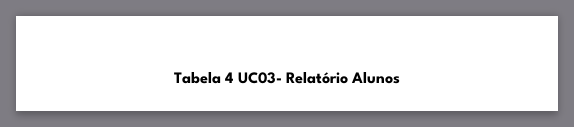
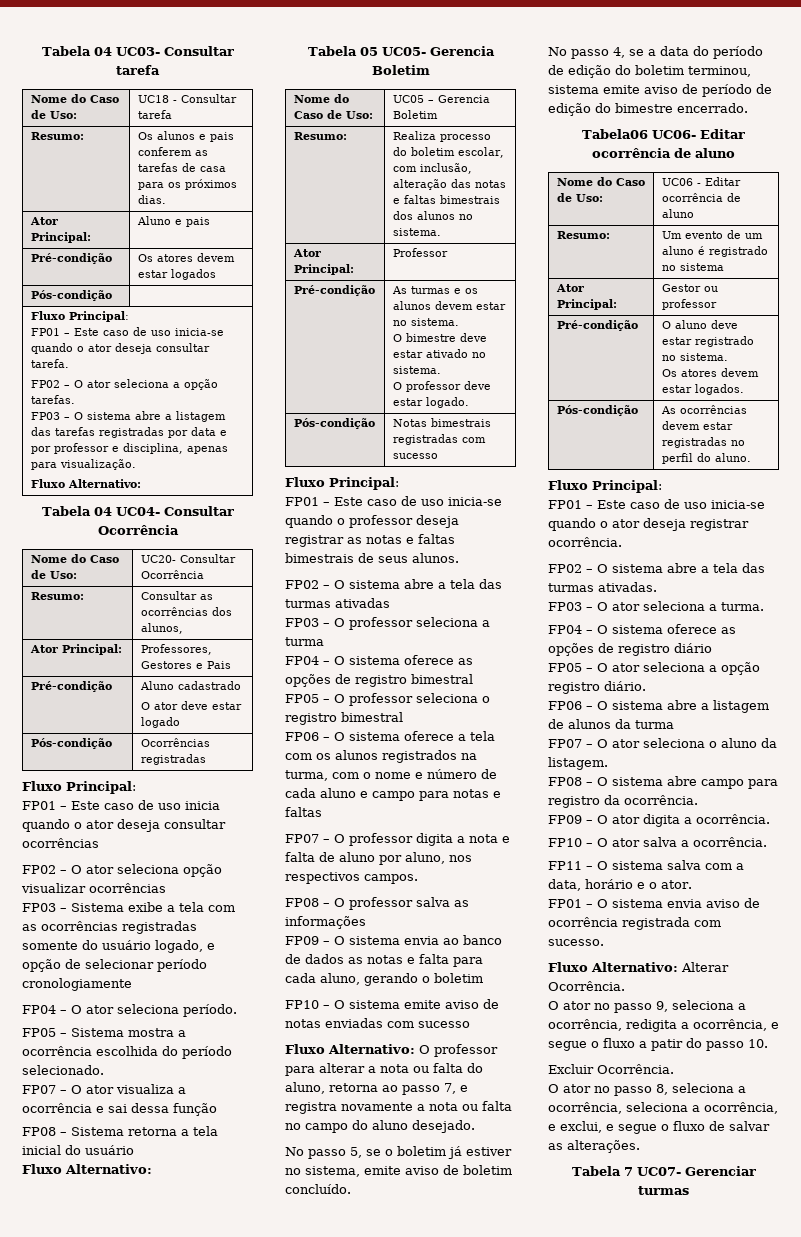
[173,72,401,84] Tabela 4 UC03- Relatório Alunos -> [41,46,234,56] [116,65,160,75] [30,94,119,103] [30,110,77,119] [137,94,237,103] [137,110,172,119] [30,132,84,140] [137,131,234,142] [137,147,208,156] [137,163,226,172] [137,179,237,190] [137,195,166,204] [29,217,58,225] [30,232,91,243] [136,216,210,227] [30,253,112,264] [137,253,235,262] [137,269,216,280] [30,290,112,301] [30,311,129,322] [30,327,224,336] [30,343,210,354] [30,359,69,368] [30,379,218,390] [30,395,75,404] [30,411,226,422] [30,427,227,438] [30,443,228,454] [30,459,136,470] [30,479,141,488] [41,506,234,516] [97,525,179,535] [30,554,119,563] [30,570,77,579] [140,554,236,563] [140,570,204,579] [30,592,84,600] [140,591,213,600] [140,607,232,616] [140,623,183,634] [29,644,122,655] [140,644,212,655] [140,661,231,669] [30,681,112,692] [139,681,241,690] [140,701,242,710] [140,717,180,728] [30,738,112,749] [140,738,210,747] [140,754,206,765] [22,781,136,794] [22,800,220,810] [22,819,226,832] [22,838,99,848] [22,864,222,877] [21,883,166,893] [22,902,235,912] [22,921,197,934] [22,940,215,953] [22,959,207,972] [22,978,132,991] [22,1004,237,1017] [22,1028,186,1037] [22,1046,232,1059] [22,1065,104,1075] [22,1084,186,1094] [22,1103,217,1116] [22,1126,218,1136] [22,1145,134,1155] [22,1164,152,1174] [307,46,495,56] [371,65,430,75] [293,94,349,103] [293,110,373,119] [392,95,490,103] [392,110,438,119] [293,132,347,140] [392,131,491,142] [392,147,504,158] [392,163,472,174] [392,179,506,190] [392,195,500,204] [392,211,473,220] [392,228,441,236] [292,249,321,257] [293,264,354,275] [392,248,448,257] [293,285,375,296] [391,286,478,294] [392,301,506,310] [392,318,459,326] [392,333,487,342] [392,349,486,358] [392,366,441,374] [392,381,491,392] [392,397,469,408] [293,418,375,429] [392,418,491,427] [392,434,486,445] [392,453,438,459] [285,477,399,490] [285,496,502,506] [285,515,459,528] [285,534,455,547] [285,553,459,563] [285,579,502,589] [285,598,390,608] [285,617,490,630] [285,637,324,646] [285,655,473,665] [285,674,473,687] [285,693,490,706] [285,712,403,725] [285,731,495,741] [285,750,477,763] [285,769,497,781] [285,788,501,801] [285,807,322,817] [285,833,510,846] [285,852,472,865] [285,872,418,884] [285,897,469,910] [285,916,366,929] [285,935,502,945] [285,954,483,967] [285,973,483,986] [285,999,499,1009] [285,1018,470,1028] [285,1044,498,1057] [285,1063,483,1076] [285,1082,468,1095] [285,1101,512,1114] [285,1120,475,1133] [285,1146,512,1159] [285,1165,512,1177] [285,1184,351,1194] [548,46,763,59] [548,65,751,78] [548,84,772,97] [548,103,748,116] [582,129,745,139] [592,148,735,158] [556,177,645,186] [556,193,603,202] [661,177,741,186] [661,193,741,202] [661,209,694,218] [556,231,610,239] [661,230,763,239] [661,246,768,257] [661,263,724,271] [555,284,584,292] [556,299,617,310] [661,284,718,292] [661,299,717,310] [556,320,638,331] [661,320,738,329] [661,336,754,347] [661,353,728,361] [661,368,759,377] [661,384,744,395] [556,405,638,416] [660,405,747,414] [661,421,733,430] [661,437,745,448] [661,453,751,464] [548,480,662,493] [548,499,765,509] [548,518,749,531] [548,537,622,547] [548,563,765,573] [548,582,657,592] [548,601,764,611] [548,624,736,634] [548,643,712,656] [548,662,760,675] [548,681,646,694] [548,700,769,713] [548,719,674,729] [548,738,777,748] [548,757,608,770] [548,776,778,789] [548,795,698,808] [548,814,770,827] [548,837,767,847] [548,860,744,870] [548,879,692,891] [548,898,760,908] [548,917,721,930] [548,939,604,946] [548,962,729,972] [548,981,625,991] [548,1000,746,1013] [548,1019,779,1032] [548,1038,768,1051] [548,1064,674,1074] [548,1083,746,1096] [548,1102,778,1114] [548,1121,770,1134] [548,1140,640,1153] [571,1166,756,1176] [638,1186,689,1195] Tabela 04 UC03- Consultar tarefa // Nome do Caso de Uso: | UC18 - Consultar tarefa // Resumo: | Os alunos e pais conferem as tarefas de casa para os próximos dias. // Ator Principal: | Aluno e pais // Pré-condição | Os atores devem estar logados // Pós-condição | // Fluxo Principal: // FP01 – Este caso de uso inicia-se quando o ator deseja consultar tarefa. // FP02 – O ator seleciona a opção tarefas. // FP03 – O sistema abre a listagem das tarefas registradas por data e por professor e disciplina, apenas para visualização. // Fluxo Alternativo: // Tabela 04 UC04- Consultar Ocorrência // Nome do Caso de Uso: | UC20- Consultar Ocorrência // Resumo: | Consultar as ocorrências dos alunos, // Ator Principal: | Professores, Gestores e Pais // Pré-condição | Aluno cadastrado // O ator deve estar logado // Pós-condição | Ocorrências registradas // Fluxo Principal: // FP01 – Este caso de uso inicia quando o ator deseja consultar ocorrências // FP02 – O ator seleciona opção visualizar ocorrências // FP03 – Sistema exibe a tela com as ocorrências registradas somente do usuário logado, e opção de selecionar período cronologiamente // FP04 – O ator seleciona período. // FP05 – Sistema mostra a ocorrência escolhida do período selecionado. // FP07 – O ator visualiza a ocorrência e sai dessa função // FP08 – Sistema retorna a tela inicial do usuário // Fluxo Alternativo: // Tabela 05 UC05- Gerencia Boletim // Nome do Caso de Uso: | UC05 – Gerencia Boletim // Resumo: | Realiza processo do boletim escolar, com inclusão, alteração das notas e faltas bimestrais dos alunos no sistema. // Ator Principal: | Professor // Pré-condição | As turmas e os alunos devem estar no sistema. // O bimestre deve estar ativado no sistema. // O professor deve estar logado. // Pós-condição | Notas bimestrais registradas com sucesso // Fluxo Principal: // FP01 – Este caso de uso inicia-se quando o professor deseja registrar as notas e faltas bimestrais de seus alunos. // FP02 – O sistema abre a tela das turmas ativadas // FP03 – O professor seleciona a turma // FP04 – O sistema oferece as opções de registro bimestral // FP05 – O professor seleciona o registro bimestral // FP06 – O sistema oferece a tela com os alunos registrados na turma, com o nome e número de cada aluno e campo para notas e faltas // FP07 – O professor digita a nota e falta de aluno por aluno, nos respectivos campos. // FP08 – O professor salva as informações // FP09 – O sistema envia ao banco de dados as notas e falta para cada aluno, gerando o boletim // FP10 – O sistema emite aviso de notas enviadas com sucesso // Fluxo Alternativo: O professor para alterar a nota ou falta do aluno, retorna ao passo 7, e registra novamente a nota ou falta no campo do aluno desejado. // No passo 5, se o boletim já estiver no sistema, emite aviso de boletim concluído. // No passo 4, se a data do período de edição do boletim terminou, sistema emite aviso de período de edição do bimestre encerrado. // Tabela06 UC06- Editar ocorrência de aluno // Nome do Caso de Uso: | UC06 - Editar ocorrência de aluno // Resumo: | Um evento de um aluno é registrado no sistema // Ator Principal: | Gestor ou professor // Pré-condição | O aluno deve estar registrado no sistema. // Os atores devem estar logados. // Pós-condição | As ocorrências devem estar registradas no perfil do aluno. // Fluxo Principal: // FP01 – Este caso de uso inicia-se quando o ator deseja registrar ocorrência. // FP02 – O sistema abre a tela das turmas ativadas. // FP03 – O ator seleciona a turma. // FP04 – O sistema oferece as opções de registro diário // FP05 – O ator seleciona a opção registro diário. // FP06 – O sistema abre a listagem de alunos da turma // FP07 – O ator seleciona o aluno da listagem. // FP08 – O sistema abre campo para registro da ocorrência. // FP09 – O ator digita a ocorrência. // FP10 – O ator salva a ocorrência. // FP11 – O sistema salva com a data, horário e o ator. // FP01 – O sistema envia aviso de ocorrência registrada com sucesso. // Fluxo Alternativo: Alterar Ocorrência. // O ator no passo 9, seleciona a ocorrência, redigita a ocorrência, e segue o fluxo a patir do passo 10. // Excluir Ocorrência. // O ator no passo 8, seleciona a ocorrência, seleciona a ocorrência, e exclui, e segue o fluxo de salvar as alterações. // Tabela 7 UC07- Gerenciar turmas

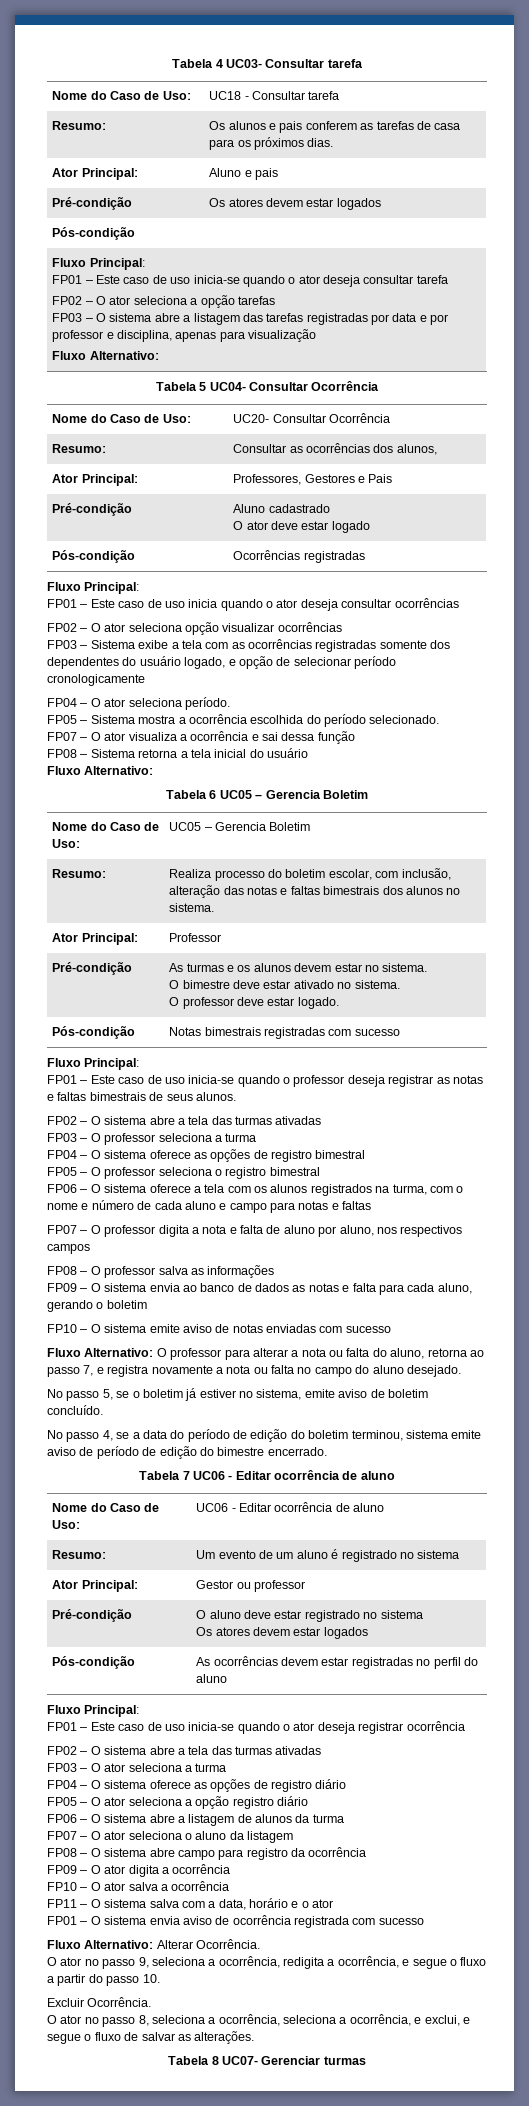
[41,46,112,56] Tabela 04 -> [172,59,223,68] Tabela 4
[30,359,69,368] tarefa. -> [416,275,448,284] tarefa
[30,395,75,404] tarefas. -> [237,296,275,305] tarefas
[59,459,136,470] [30,479,141,488] [41,506,112,516] visualização. // Fluxo Alternativo: // Tabela 04 -> [248,329,317,342] [52,351,159,360] [155,382,207,391] visualização // Fluxo Alternativo: // Tabela 5
(78, 945) none -> [430,640,451,649] [47,657,119,669] dos dependentes
[22,978,132,991] cronologiamente -> [47,674,145,686] cronologicamente
[359,47,426,56] 05 UC05- -> [209,790,263,799] 6 UC05 –
[364,874,418,884] campos. -> [47,1244,90,1254] campos
[582,129,696,139] Tabela06 UC06- -> [139,1471,233,1480] Tabela 7 UC06 -
[679,353,728,361] [661,368,759,377] [661,384,744,395] sistema. // Os atores devem estar logados. -> [380,1610,423,1619] [196,1627,368,1639] sistema // Os atores devem estar logados
[714,453,751,462] aluno. -> [196,1674,228,1683] aluno
[548,537,622,547] [548,563,765,573] [548,582,657,592] ocorrência. // FP02 – O sistema abre a tela das turmas ativadas. -> [406,1721,465,1731] [47,1746,322,1755] ocorrência // FP02 – O sistema abre a tela das turmas ativadas
[721,602,764,611] turma. -> [195,1763,227,1772] turma
[604,681,646,691] diário. -> [277,1796,308,1806] diário
[548,757,608,770] listagem. -> [247,1831,293,1843] listagem
[624,795,698,805] ocorrência. -> [308,1847,367,1857] ocorrência
[696,814,770,824] ocorrência. -> [172,1864,231,1874] ocorrência
[693,837,767,847] ocorrência. -> [171,1881,230,1891] ocorrência
[661,880,692,889] ator. -> [312,1899,334,1908] ator
[548,939,604,946] sucesso. -> [378,1918,424,1925] sucesso
[651,1039,683,1051] patir -> [57,1974,86,1986] partir
[623,1167,633,1176] 7 -> [211,2056,219,2065] 8

